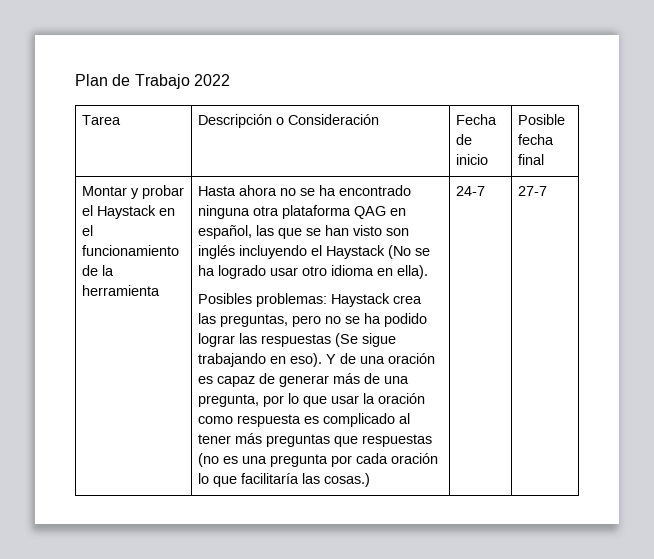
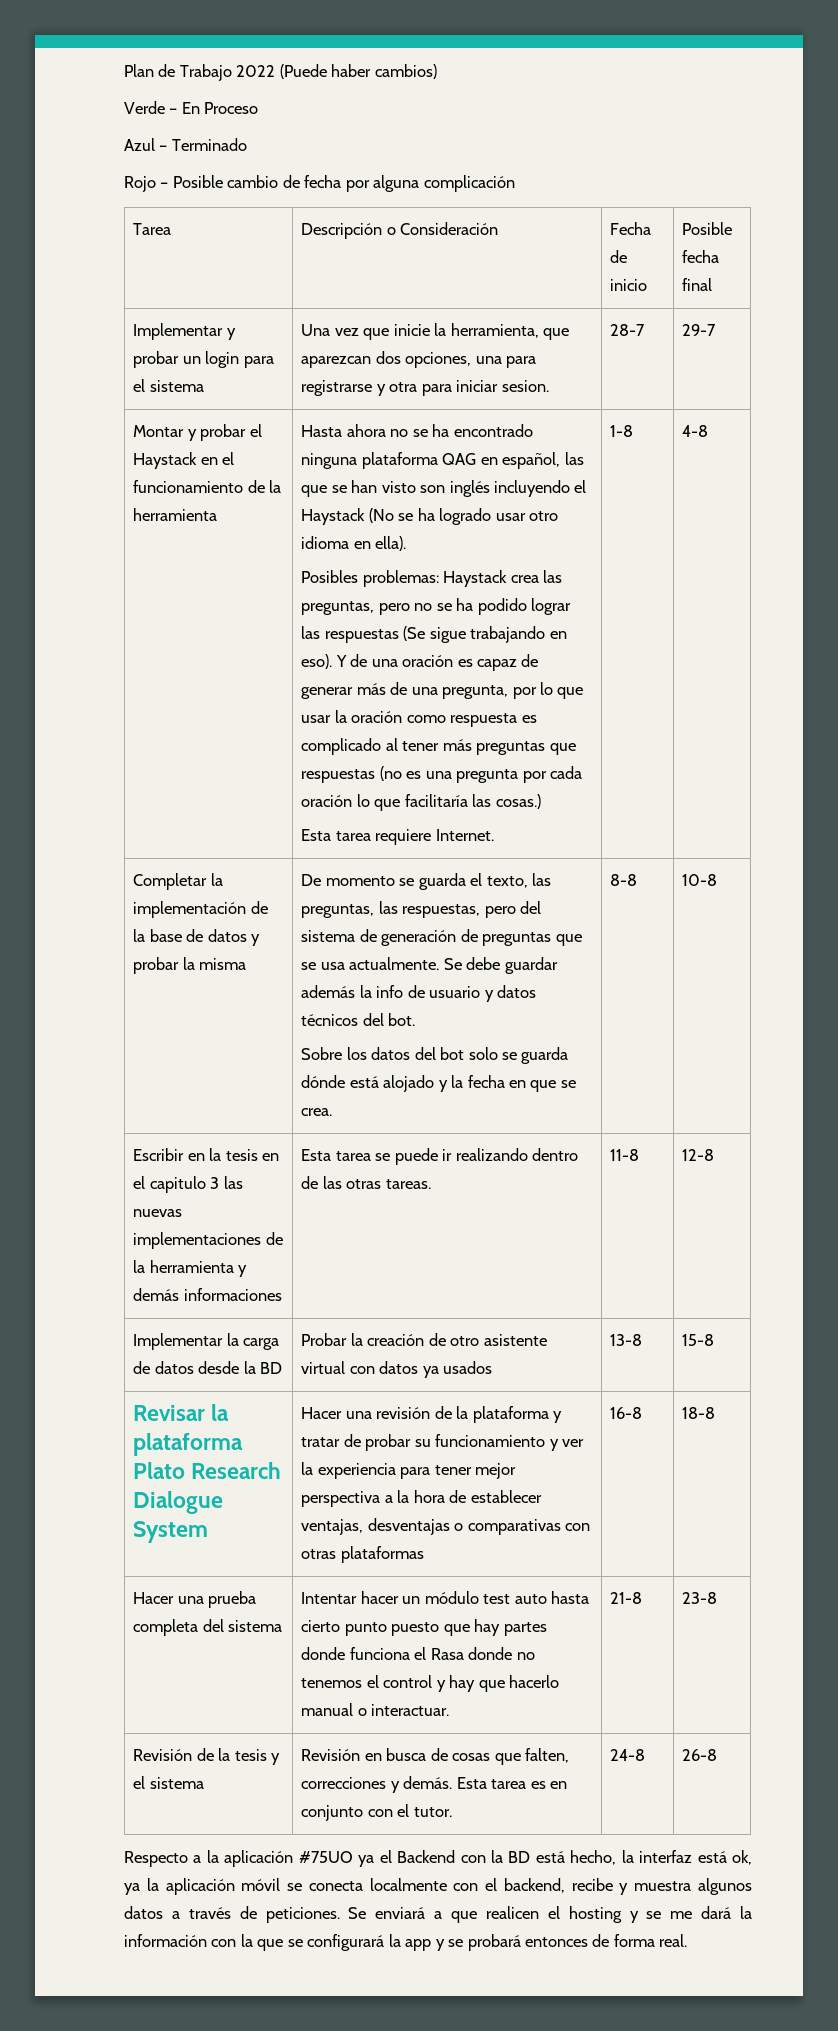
(230, 80) none -> [279,64,437,79] [124,101,259,114] [124,138,247,151] [124,175,515,192] (Puede haber cambios) // Verde – En Proceso // Azul – Terminado // Rojo – Posible cambio de fecha por alguna complicación
(545, 159) none -> [133,323,236,340] [133,351,274,368] [133,379,204,392] [301,323,570,340] [301,351,537,368] [301,380,549,396] [610,324,646,336] [682,324,717,336] // Implementar y probar un login para el sistema | Una vez que inicie la herramienta, que aparezcan dos opciones, una para registrarse y otra para iniciar sesion. | 28-7 | 29-7
[253,206,280,216] otra -> (358, 461) none
[456,186,486,196] [518,186,548,196] | 24-7 | 27-7 -> [301,829,494,845] [610,425,634,437] [682,425,709,437] [133,873,223,890] [133,901,268,918] [133,929,261,946] [133,957,247,974] [301,873,552,890] [301,901,542,918] [301,929,582,946] [301,957,558,974] [301,985,537,1002] [301,1013,416,1026] [301,1047,569,1064] [301,1075,576,1092] [301,1108,333,1116] [610,874,638,886] [682,874,718,886] [133,1148,280,1161] [133,1176,243,1193] [133,1209,183,1217] [133,1232,283,1249] [133,1260,248,1277] [133,1288,282,1301] [301,1148,579,1165] [301,1176,431,1189] [610,1149,640,1161] [682,1149,715,1161] [133,1333,280,1350] [133,1361,283,1374] [301,1333,547,1346] [301,1361,493,1378] [610,1334,643,1346] [682,1334,715,1346] [133,1404,230,1421] [133,1433,244,1456] [133,1462,282,1479] [133,1491,224,1514] [133,1521,209,1543] [301,1406,563,1423] [301,1434,585,1451] [301,1462,517,1479] [301,1490,542,1507] [301,1518,591,1535] [301,1546,424,1563] [610,1407,643,1419] [682,1407,716,1419] [133,1591,257,1608] [133,1619,283,1636] [301,1591,590,1604] [301,1619,547,1636] [301,1647,535,1660] [301,1675,560,1692] [301,1703,450,1716] [610,1592,643,1604] [682,1592,718,1604] [133,1748,281,1765] [133,1776,204,1789] [301,1748,570,1765] [301,1776,568,1793] [301,1804,452,1821] [610,1749,646,1761] [682,1749,718,1761] [124,1850,752,1867] [124,1878,752,1895] [124,1906,752,1923] [124,1934,688,1951] // Esta tarea requiere Internet. | 1-8 | 4-8 // Completar la implementación de la base de datos y probar la misma | De momento se guarda el texto, las preguntas, las respuestas, pero del sistema de generación de preguntas que se usa actualmente. Se debe guardar además la info de usuario y datos técnicos del bot. // Sobre los datos del bot solo se guarda dónde está alojado y la fecha en que se crea. | 8-8 | 10-8 // Escribir en la tesis en el capitulo 3 las nuevas implementaciones de la herramienta y demás informaciones | Esta tarea se puede ir realizando dentro de las otras tareas. | 11-8 | 12-8 // Implementar la carga de datos desde la BD | Probar la creación de otro asistente virtual con datos ya usados | 13-8 | 15-8 // Revisar la plataforma Plato Research Dialogue System | Hacer una revisión de la plataforma y tratar de probar su funcionamiento y ver la experiencia para tener mejor perspectiva a la hora de establecer ventajas, desventajas o comparativas con otras plataformas | 16-8 | 18-8 // Hacer una prueba completa del sistema | Intentar hacer un módulo test auto hasta cierto punto puesto que hay partes donde funciona el Rasa donde no tenemos el control y hay que hacerlo manual o interactuar. | 21-8 | 23-8 // Revisión de la tesis y el sistema | Revisión en busca de cosas que falten, correcciones y demás. Esta tarea es en conjunto con el tutor. | 24-8 | 26-8 // Respecto a la aplicación #75UO ya el Backend con la BD está hecho, la interfaz está ok, ya la aplicación móvil se conecta localmente con el backend, recibe y muestra algunos datos a través de peticiones. Se enviará a que realicen el hosting y se me dará la información con la que se configurará la app y se probará entonces de forma real.

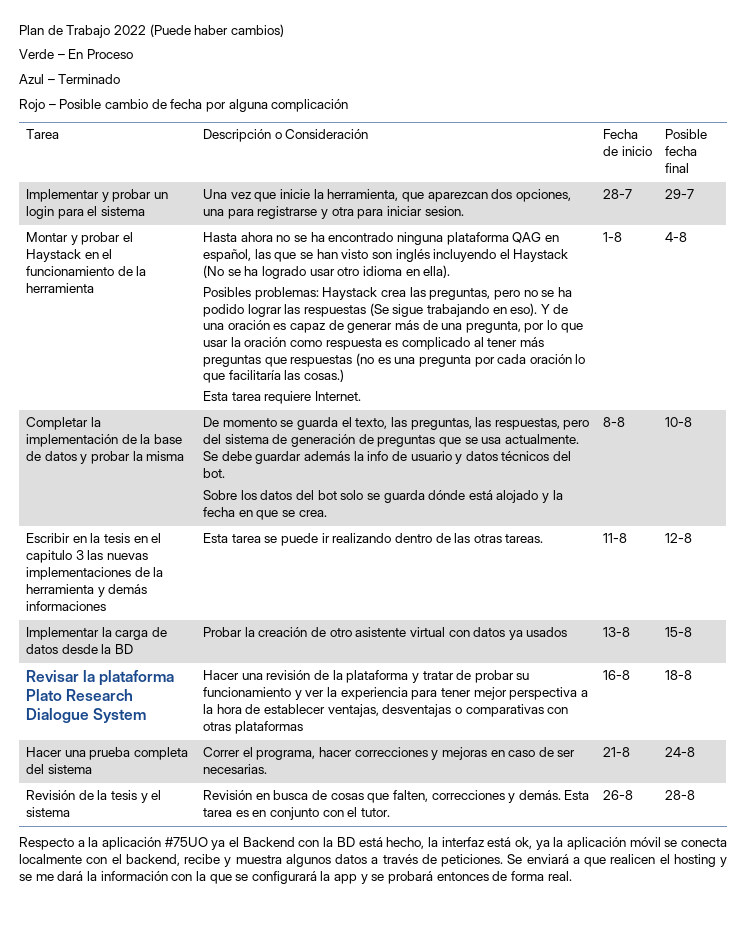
[301,1591,590,1604] [301,1619,547,1636] [301,1647,535,1660] [301,1675,560,1692] [301,1703,450,1716] Intentar hacer un módulo test auto hasta cierto punto puesto que hay partes donde funciona el Rasa donde no tenemos el control y hay que hacerlo manual o interactuar. -> [202,747,576,760] [202,764,267,774] Correr el programa, hacer correcciones y mejoras en caso de ser necesarias.
[682,1592,718,1604] 23-8 -> [664,747,695,757] 24-8
[610,1749,646,1761] [682,1749,718,1761] 24-8 | 26-8 -> [602,790,633,800] [664,790,695,800] 26-8 | 28-8

